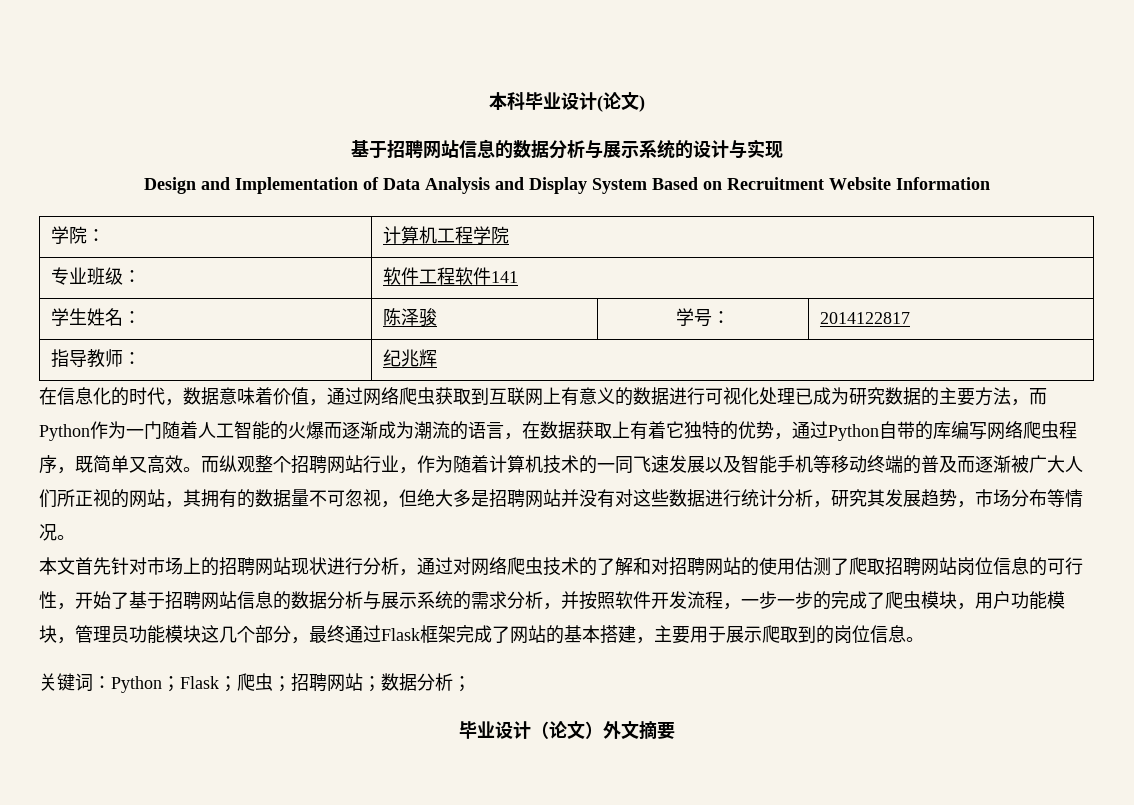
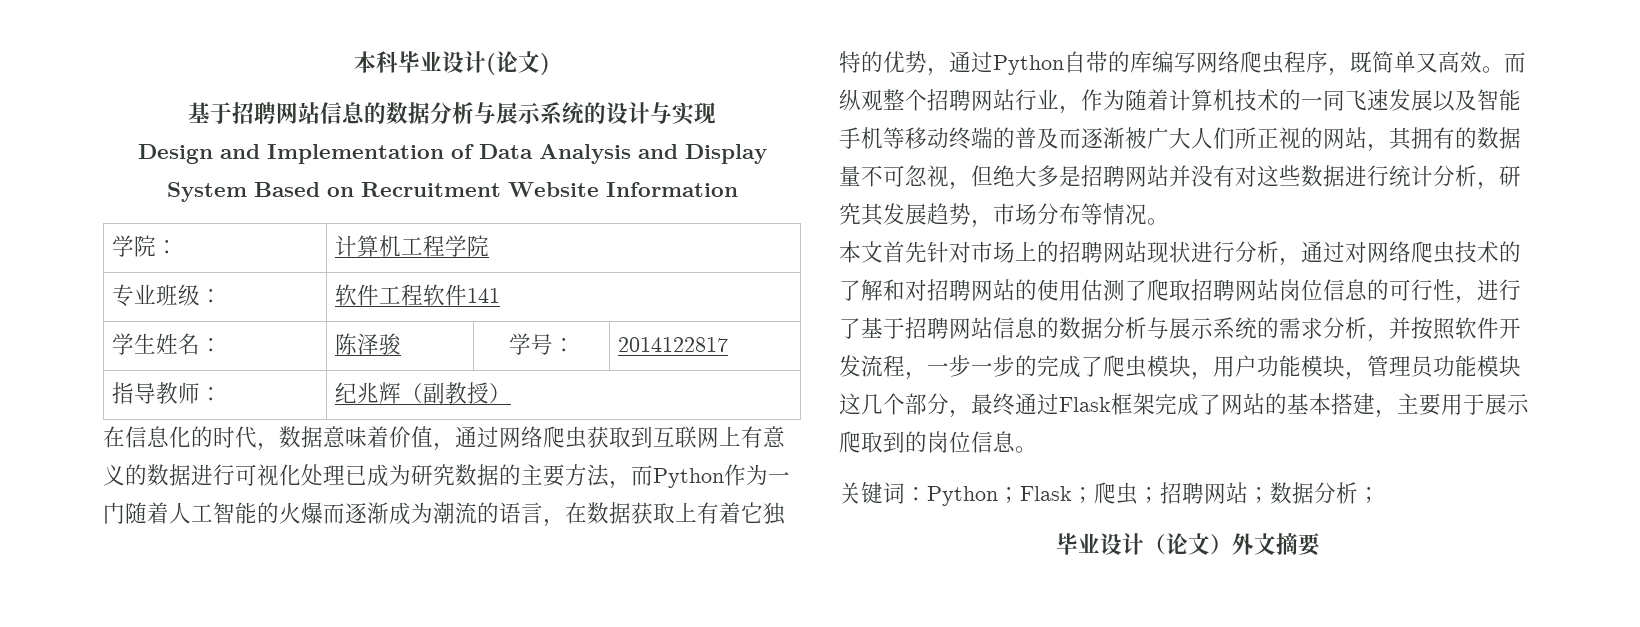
(437, 358) none -> [401,382,512,404] （副教授）
[75,591,111,609] 开始 -> [1477,279,1521,301] 进行

